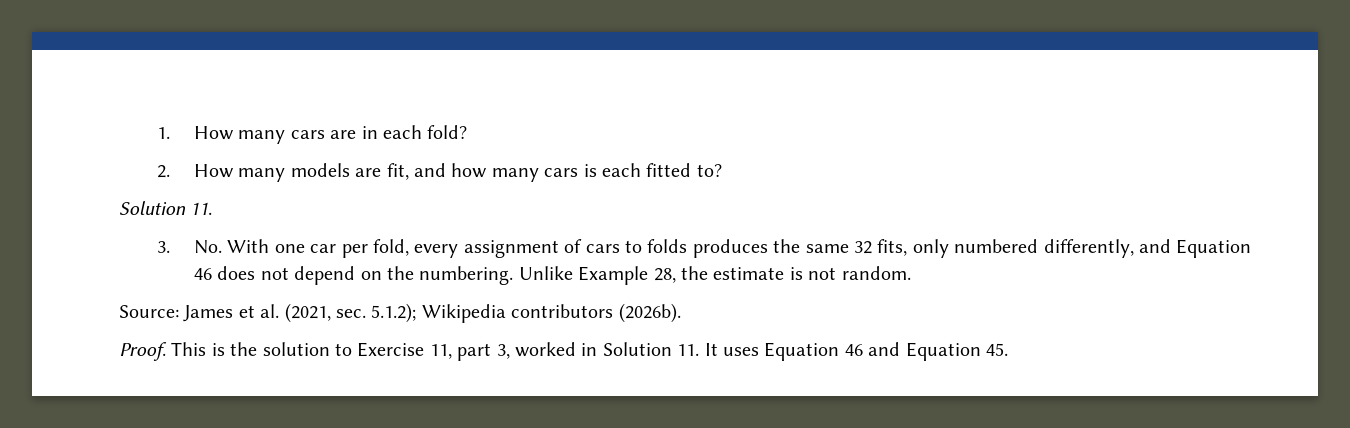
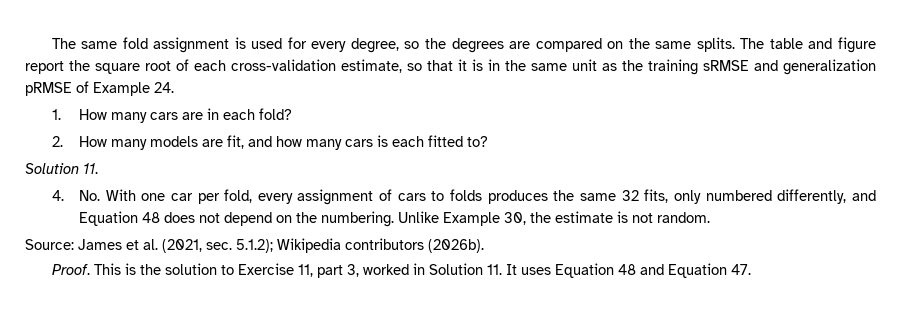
(156, 133) none -> [51,37,877,53] [25,59,876,75] [25,81,174,96] The same fold assignment is used for every degree, so the degrees are compared on the same splits. The table and figure report the square root of each cross-validation estimate, so that it is in the same unit as the training sRMSE and generalization pRMSE of Example 24. //
[156,241,170,253] 3. -> [51,190,64,201] 4.
[194,268,213,280] 46 -> [141,212,160,223] 48
[653,268,676,283] 28, -> [503,212,526,225] 30,
[844,342,1008,361] 46 and Equation 45. -> [617,263,751,278] 48 and Equation 47.

